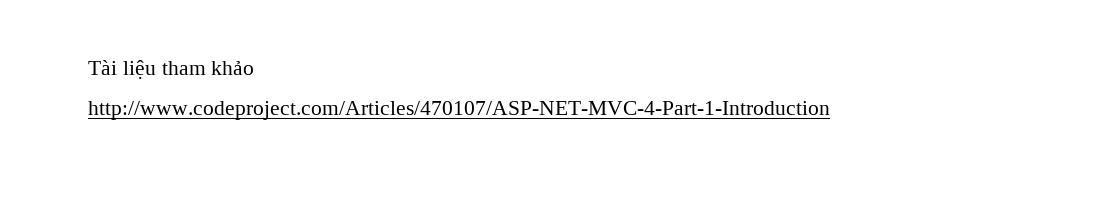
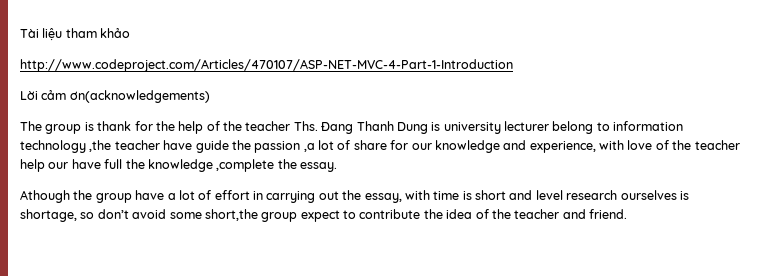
(830, 110) none -> [20,90,210,103] [20,121,684,134] [20,140,740,153] [20,159,337,172] [20,190,689,203] [20,209,627,222] // Lời cảm ơn(acknowledgements) // The group is thank for the help of the teacher Ths. Đang Thanh Dung is university lecturer belong to information technology ,the teacher have guide the passion ,a lot of share for our knowledge and experience, with love of the teacher help our have full the knowledge ,complete the essay. // Athough the group have a lot of effort in carrying out the essay, with time is short and level research ourselves is shortage, so don’t avoid some short,the group expect to contribute the idea of the teacher and friend.

